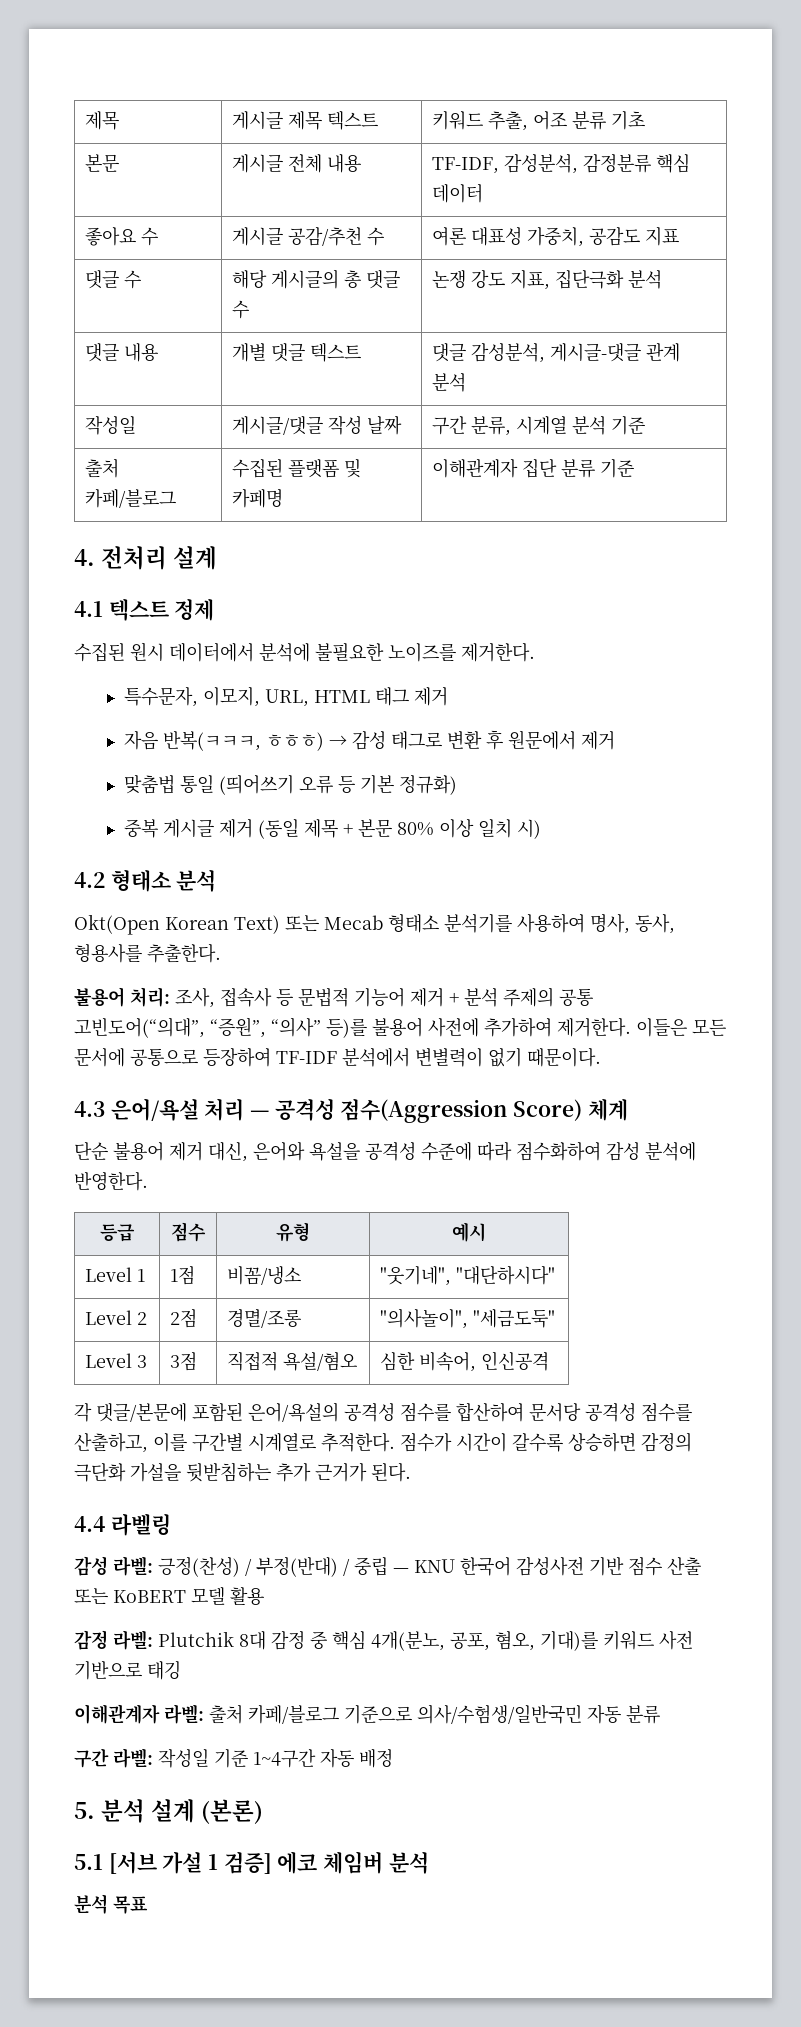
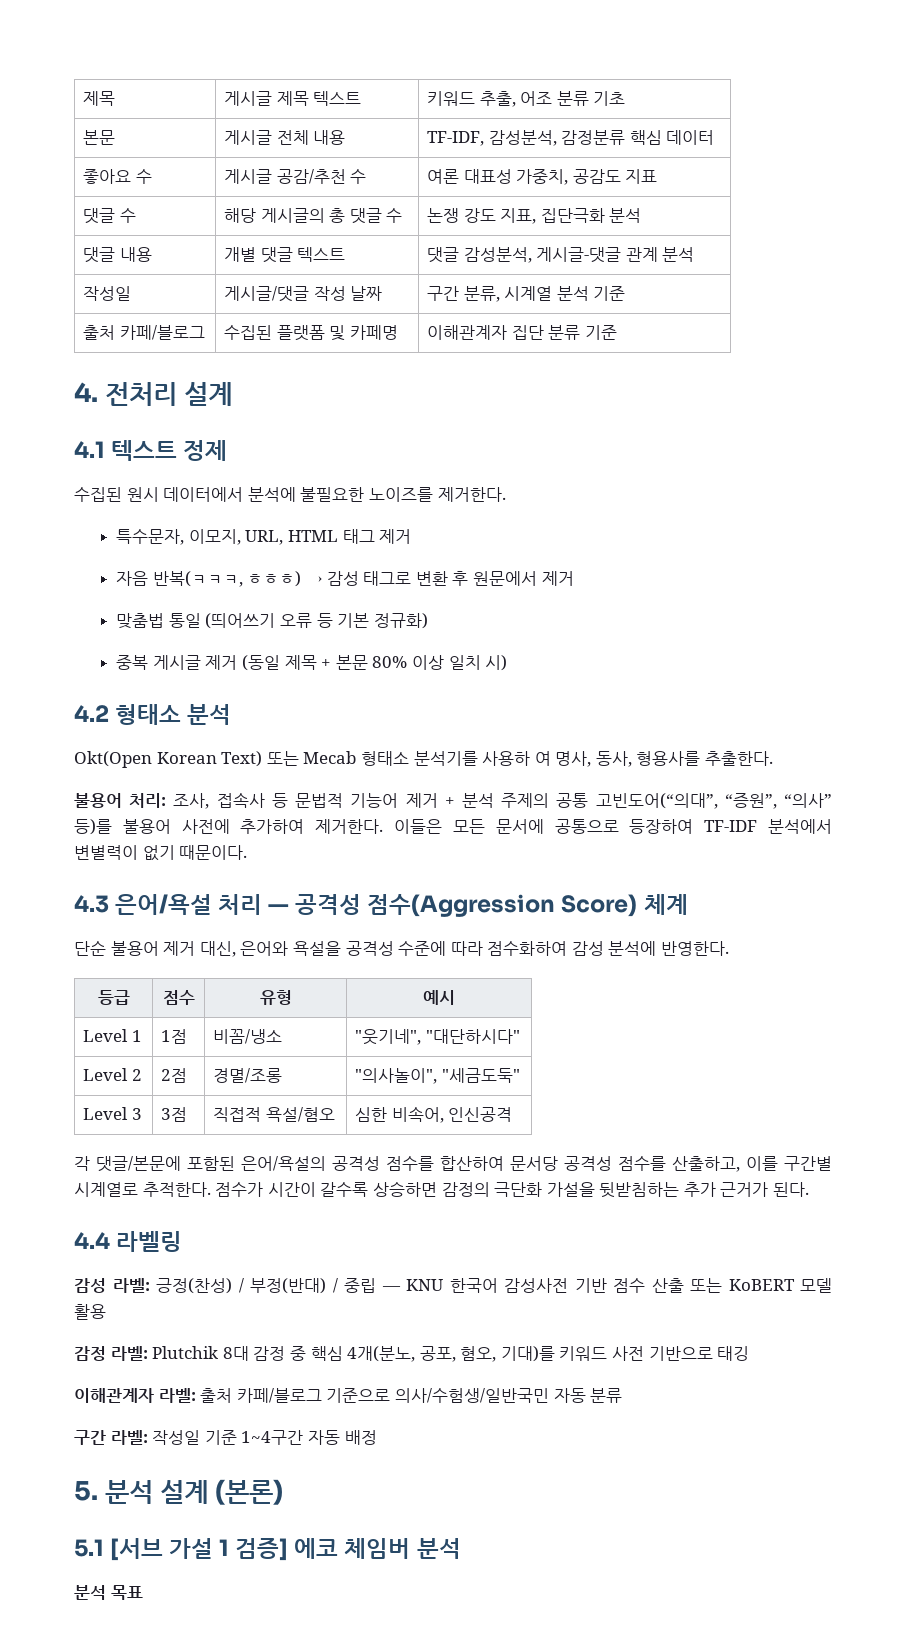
[517,914,585,933] 사용하여 -> [482,751,551,766] 사용하 여

